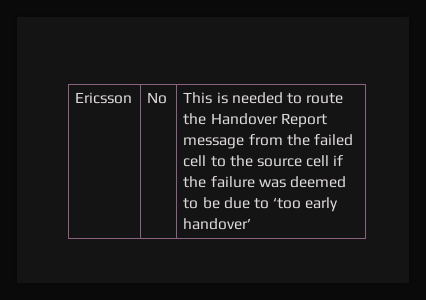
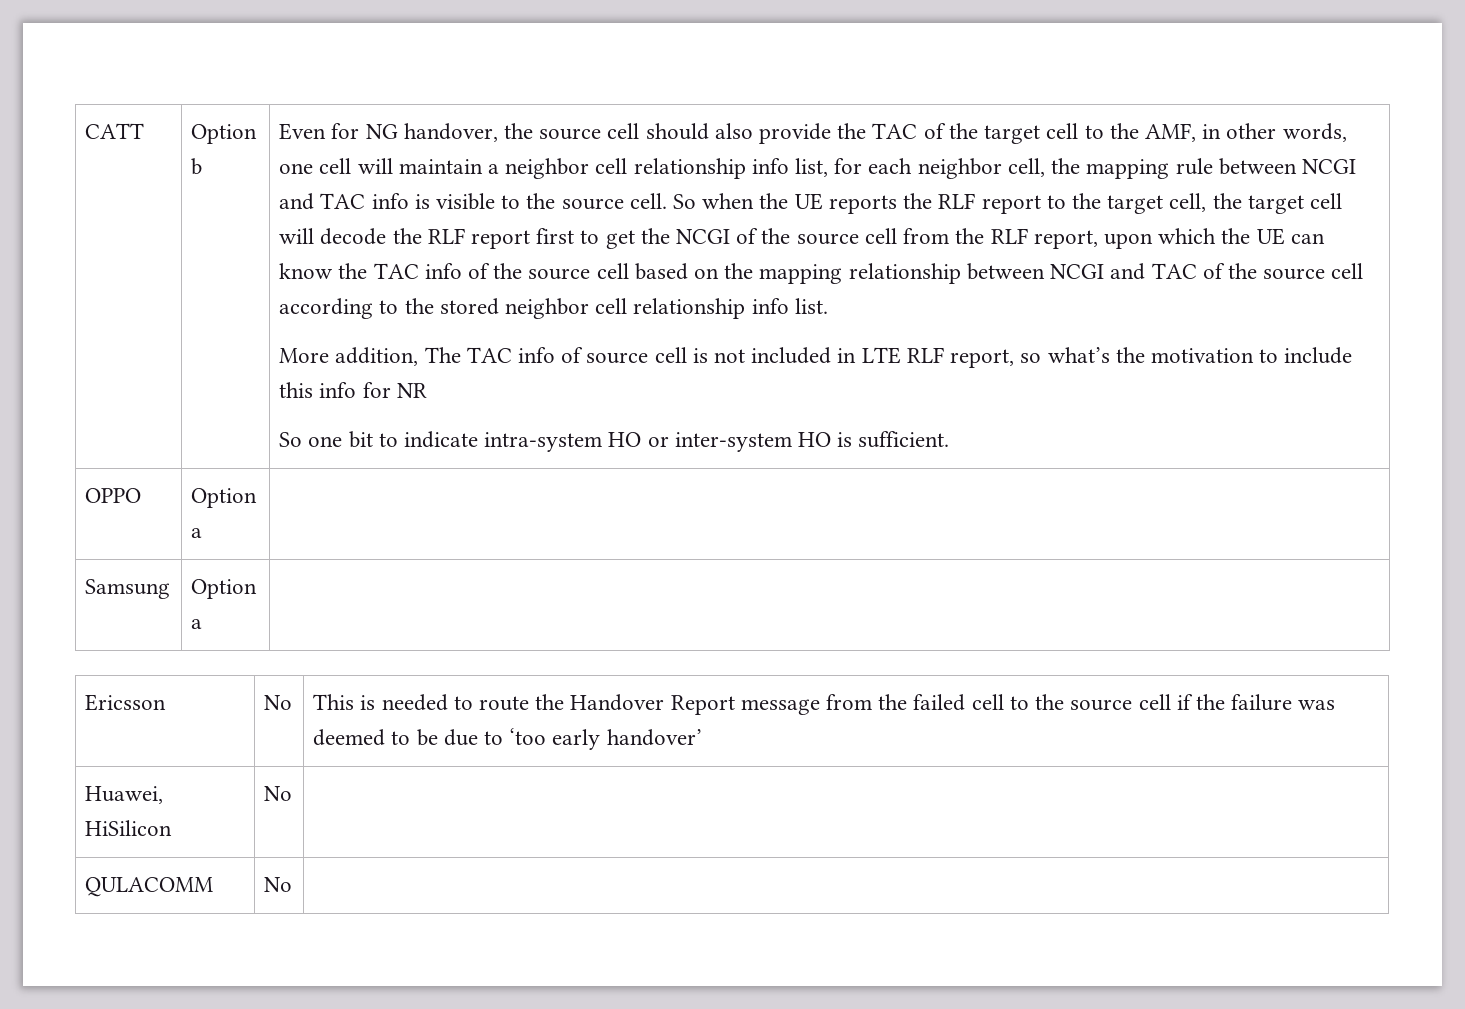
(75, 98) none -> [85,123,145,139] [191,124,258,144] [191,158,203,175] [279,123,1347,144] [279,158,1356,179] [279,193,1342,214] [279,228,1325,249] [279,263,1364,284] [279,298,828,319] [279,347,1353,368] [279,382,427,398] [279,431,950,452] [85,488,142,503] [191,488,258,508] [191,528,203,538] [85,579,171,599] [191,579,258,599] [191,619,203,629] CATT | Option b | Even for NG handover, the source cell should also provide the TAC of the target cell to the AMF, in other words, one cell will maintain a neighbor cell relationship info list, for each neighbor cell, the mapping rule between NCGI and TAC info is visible to the source cell. So when the UE reports the RLF report to the target cell, the target cell will decode the RLF report first to get the NCGI of the source cell from the RLF report, upon which the UE can know the TAC info of the source cell based on the mapping relationship between NCGI and TAC of the source cell according to the stored neighbor cell relationship info list. // More addition, The TAC info of source cell is not included in LTE RLF report, so what’s the motivation to include this info for NR // So one bit to indicate intra-system HO or inter-system HO is sufficient. // OPPO | Option a | // Samsung | Option a | //
(252, 224) none -> [85,786,164,804] [85,820,173,836] [264,786,293,801] [85,877,214,897] [264,877,293,892] // Huawei, HiSilicon | No | // QULACOMM | No |

